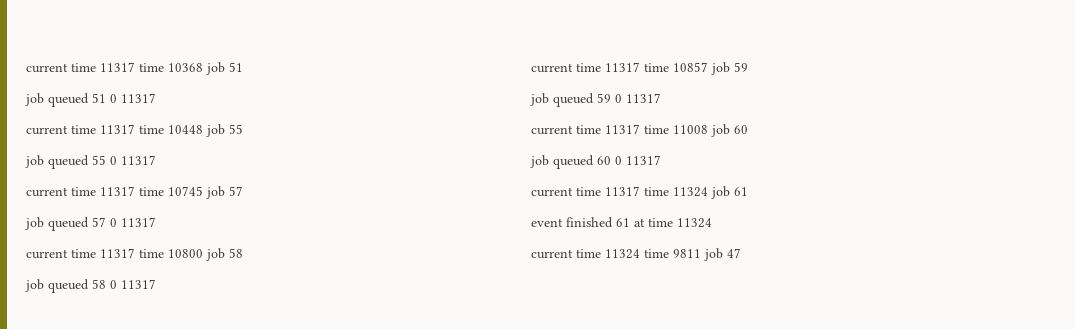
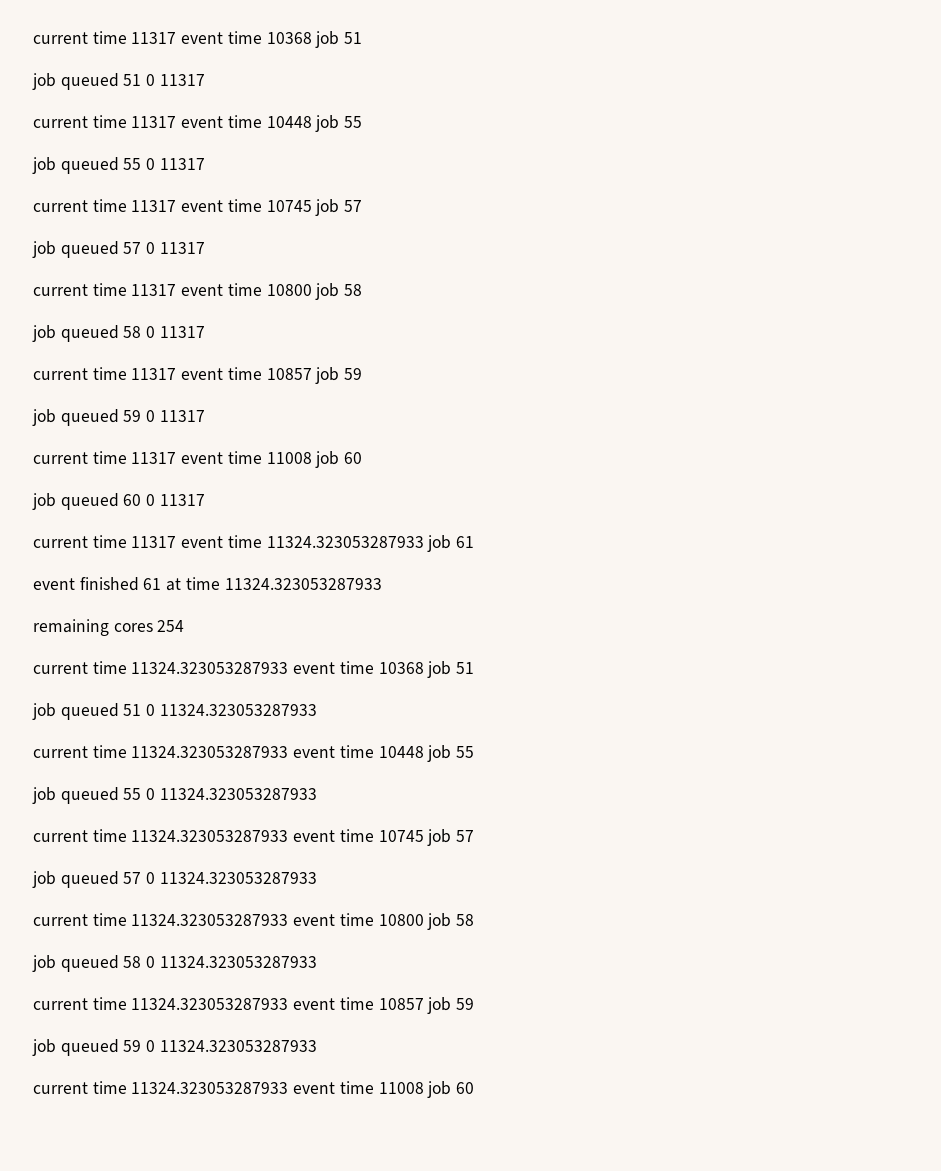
[26,62,135,73] current time 11317 -> [33,31,224,44] current time 11317 event
(135, 129) none -> [181,116,224,128] event
(135, 191) none -> [181,200,224,212] event
(135, 253) none -> [181,284,224,296] event
(640, 67) none -> [181,368,224,380] event
(640, 129) none -> [181,452,224,464] event
[644,187,708,197] time 11324 -> [181,535,424,548] event time 11324.323053287933
[677,218,712,228] [531,248,741,261] 11324 // current time 11324 time 9811 job 47 -> [224,578,382,590] [33,619,185,636] [33,661,475,678] [32,703,317,720] [33,745,475,762] [32,787,317,804] [33,829,475,846] [32,871,317,888] [33,913,475,930] [32,955,317,972] [33,997,475,1014] [32,1039,317,1056] [33,1081,475,1098] 11324.323053287933 // remaining cores 254 // current time 11324.323053287933 event time 10368 job 51 // job queued 51 0 11324.323053287933 // current time 11324.323053287933 event time 10448 job 55 // job queued 55 0 11324.323053287933 // current time 11324.323053287933 event time 10745 job 57 // job queued 57 0 11324.323053287933 // current time 11324.323053287933 event time 10800 job 58 // job queued 58 0 11324.323053287933 // current time 11324.323053287933 event time 10857 job 59 // job queued 59 0 11324.323053287933 // current time 11324.323053287933 event time 11008 job 60

